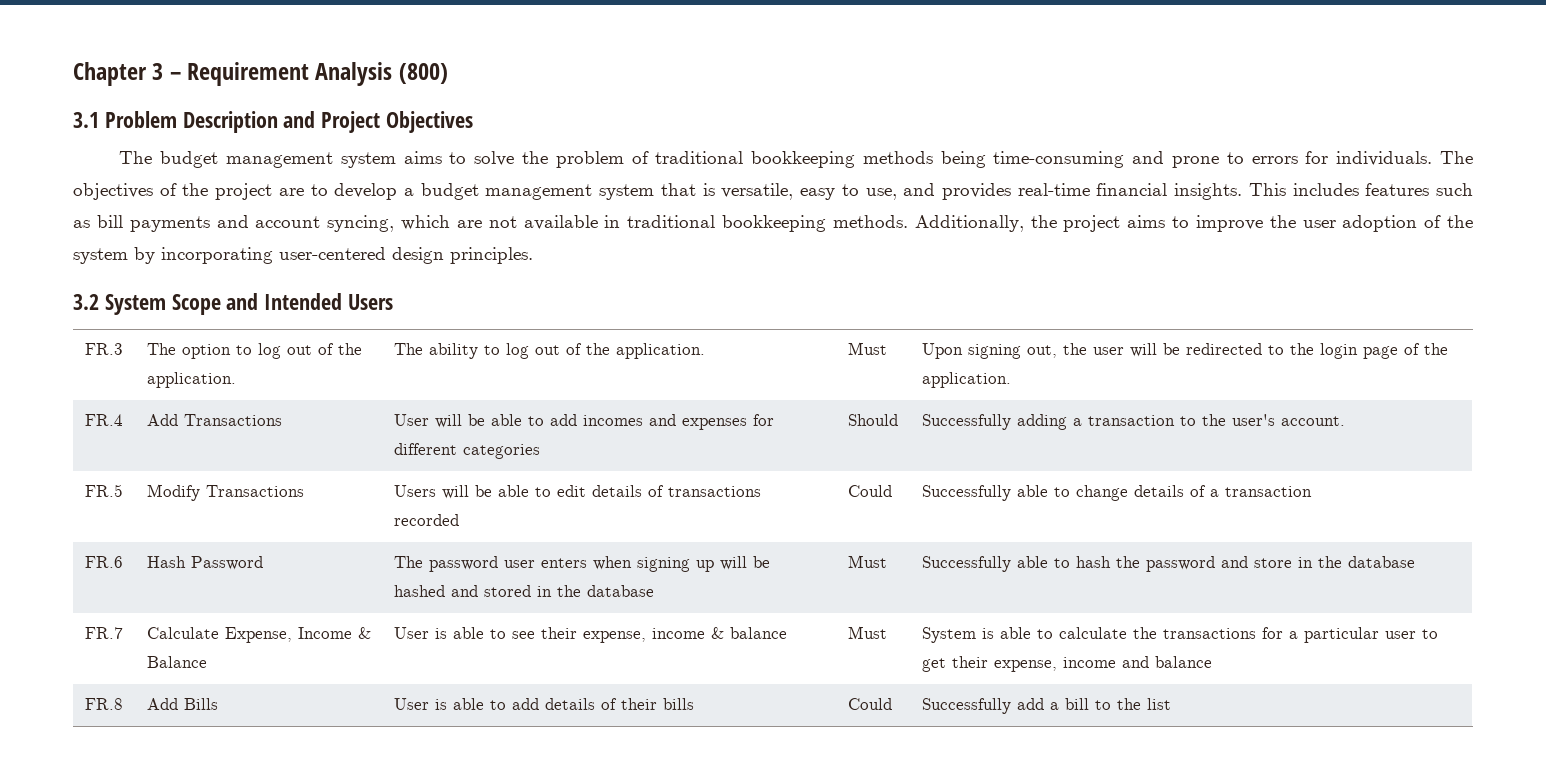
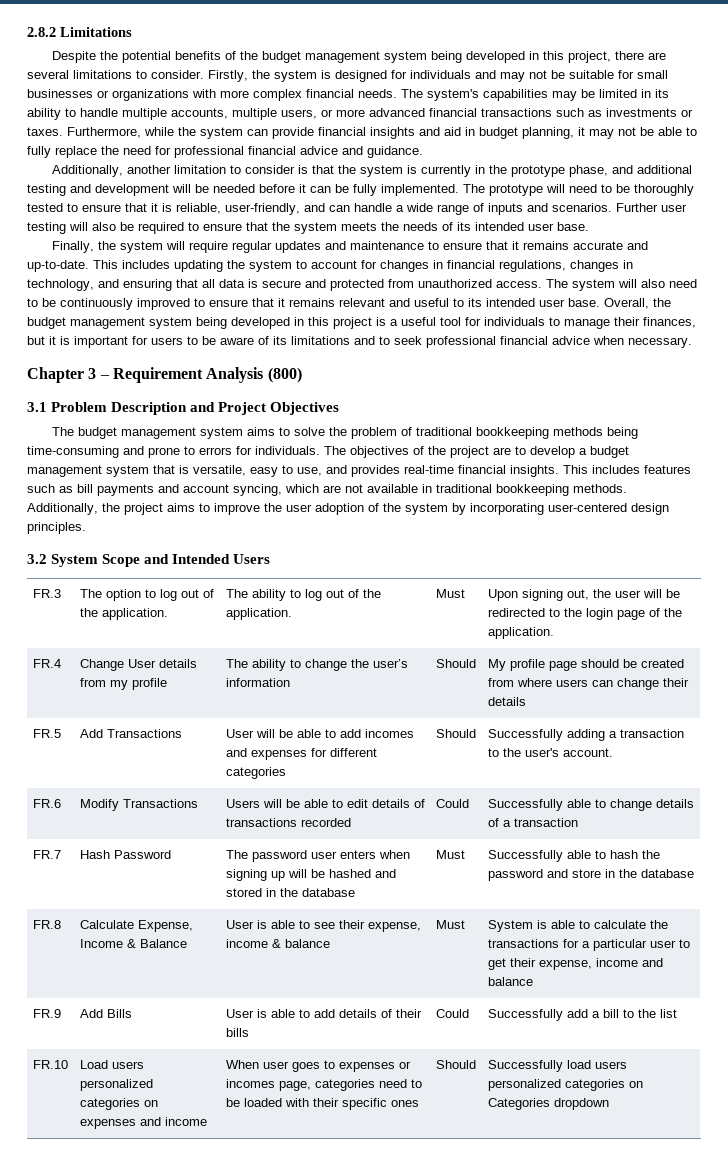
(73, 74) none -> [27,27,132,37] [52,51,667,63] [27,70,668,82] [27,89,669,101] [27,108,693,120] [27,127,697,139] [27,146,423,158] [52,165,693,177] [27,184,694,196] [27,203,687,215] [27,222,589,234] [52,241,649,253] [27,260,633,272] [27,279,697,291] [27,298,671,310] [27,317,696,329] [27,336,692,348] 2.8.2 Limitations // Despite the potential benefits of the budget management system being developed in this project, there are several limitations to consider. Firstly, the system is designed for individuals and may not be suitable for small businesses or organizations with more complex financial needs. The system's capabilities may be limited in its ability to handle multiple accounts, multiple users, or more advanced financial transactions such as investments or taxes. Furthermore, while the system can provide financial insights and aid in budget planning, it may not be able to fully replace the need for professional financial advice and guidance. // Additionally, another limitation to consider is that the system is currently in the prototype phase, and additional testing and development will be needed before it can be fully implemented. The prototype will need to be thoroughly tested to ensure that it is reliable, user-friendly, and can handle a wide range of inputs and scenarios. Further user testing will also be required to ensure that the system meets the needs of its intended user base. // Finally, the system will require regular updates and maintenance to ensure that it remains accurate and up-to-date. This includes updating the system to account for changes in financial regulations, changes in technology, and ensuring that all data is secure and protected from unauthorized access. The system will also need to be continuously improved to ensure that it remains relevant and useful to its intended user base. Overall, the budget management system being developed in this project is a useful tool for individuals to manage their finances, but it is important for users to be aware of its limitations and to seek professional financial advice when necessary. //
(123, 420) none -> [79,659,197,671] [79,678,167,690] [225,659,408,671] [225,678,290,687] [435,659,476,668] [487,659,684,671] [487,678,689,690] [487,697,526,706] [32,729,61,738] | Change User details from my profile | The ability to change the user’s information | Should | My profile page should be created from where users can change their details // FR.5
[84,484,123,497] FR.5 -> [32,799,61,808] FR.6
[84,556,123,568] FR.6 -> [32,850,61,859] FR.7
[84,627,123,639] FR.7 -> [32,920,61,929] FR.8
[84,698,123,710] FR.8 -> [32,1009,61,1018] FR.9
(1171, 704) none -> [32,1060,68,1069] [79,1060,144,1069] [79,1079,153,1091] [79,1098,158,1110] [79,1117,207,1129] [225,1060,411,1072] [225,1079,422,1091] [225,1098,419,1110] [435,1060,476,1069] [487,1060,627,1072] [487,1079,643,1091] [487,1098,609,1110] // FR.10 | Load users personalized categories on expenses and income | When user goes to expenses or incomes page, categories need to be loaded with their specific ones | Should | Successfully load users personalized categories on Categories dropdown

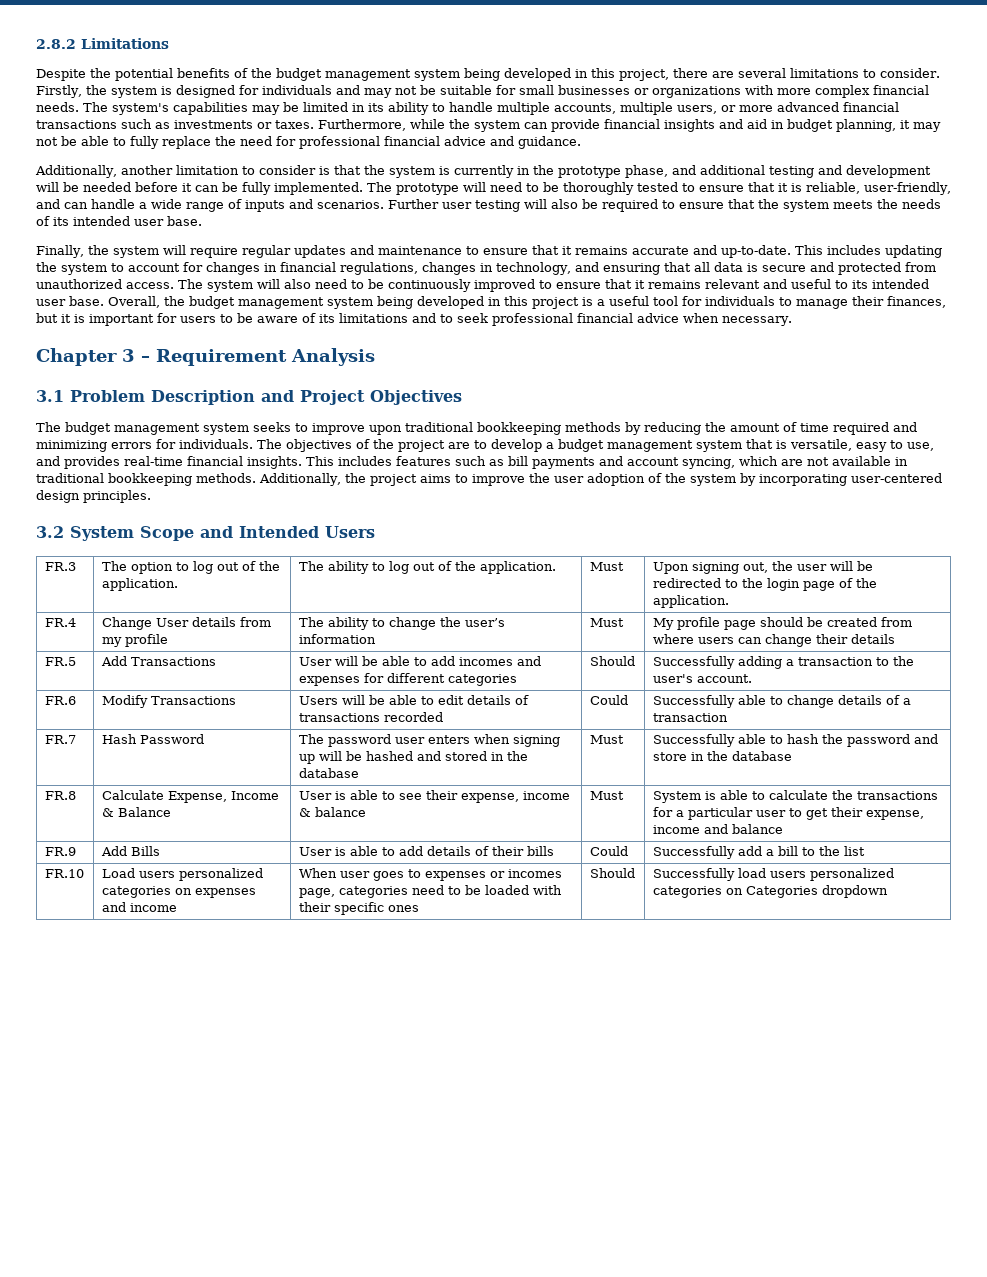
[267,367,302,383] (800) -> (375, 357) none
[247,427,639,439] [27,446,195,458] aims to solve the problem of traditional bookkeeping methods being time-consuming and prone to -> [253,422,917,435] [36,440,107,452] seeks to improve upon traditional bookkeeping methods by reducing the amount of time required and minimizing
[435,659,476,668] Should -> [589,618,624,627] Must

